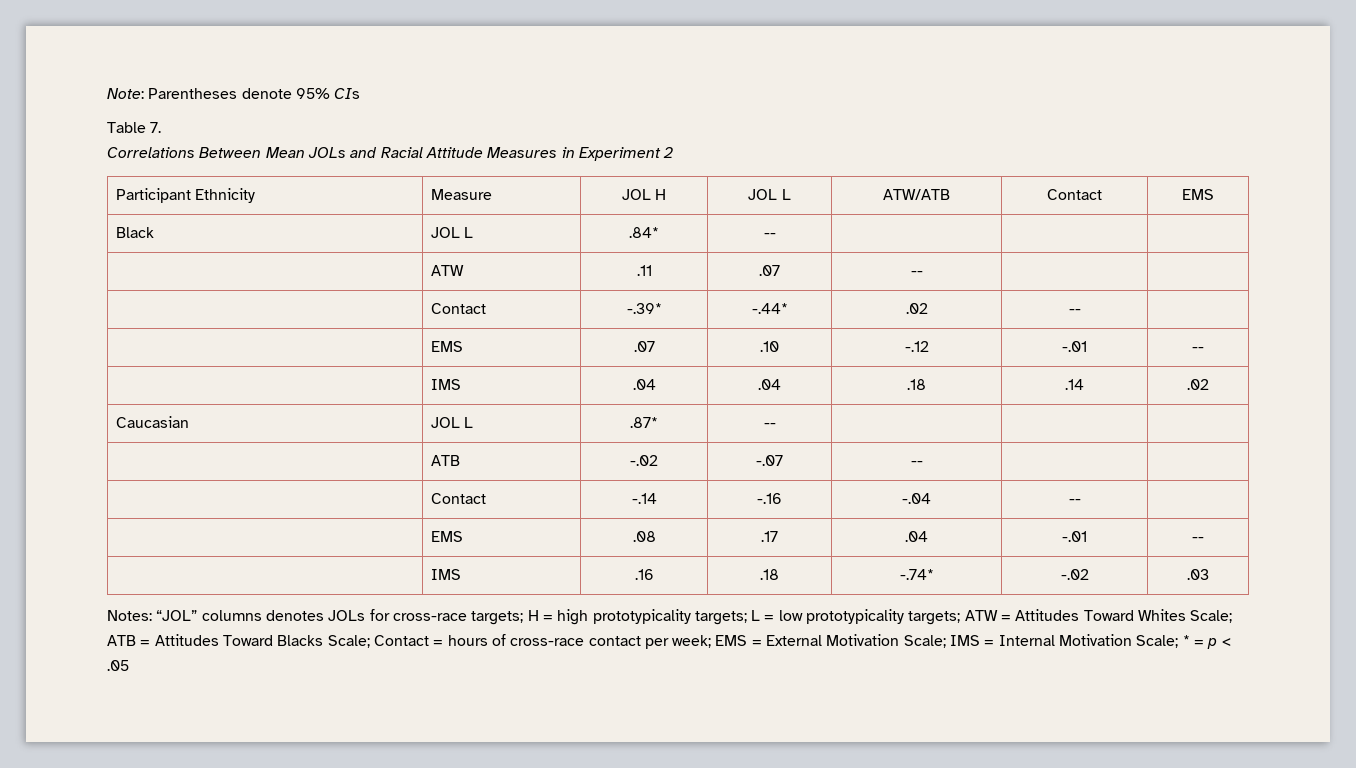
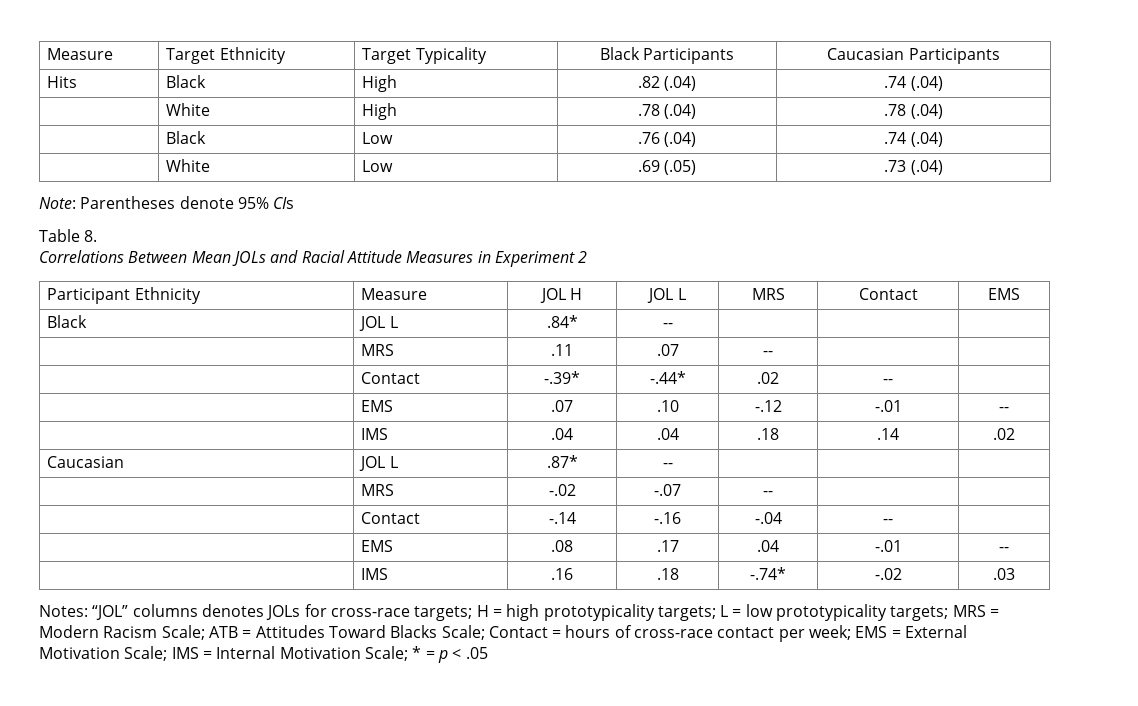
(107, 93) none -> [47,48,114,60] [166,47,286,64] [362,47,487,64] [599,47,735,64] [827,48,1000,64] [47,76,78,88] [166,75,207,88] [362,75,398,92] [637,76,697,91] [884,76,943,91] [166,103,211,116] [362,103,398,120] [637,104,697,119] [884,104,943,119] [166,131,207,144] [362,132,394,144] [637,132,697,147] [884,132,943,147] [166,159,211,172] [362,160,394,172] [637,160,697,175] [884,160,943,175] Measure | Target Ethnicity | Target Typicality | Black Participants | Caucasian Participants // Hits | Black | High | .82 (.04) | .74 (.04) // | White | High | .78 (.04) | .78 (.04) // | Black | Low | .76 (.04) | .74 (.04) // | White | Low | .69 (.05) | .73 (.04) //
[150,122,162,133] 7. -> [84,230,98,242] 8.
[883,189,950,200] ATW/ATB -> [751,288,785,300] MRS
[430,265,464,276] ATW -> [361,344,395,356] MRS
[430,455,460,466] ATB -> [361,484,395,496] MRS
[964,609,1187,621] ATW = Attitudes Toward Whites -> [952,605,1000,617] [39,625,158,638] MRS = Modern Racism

